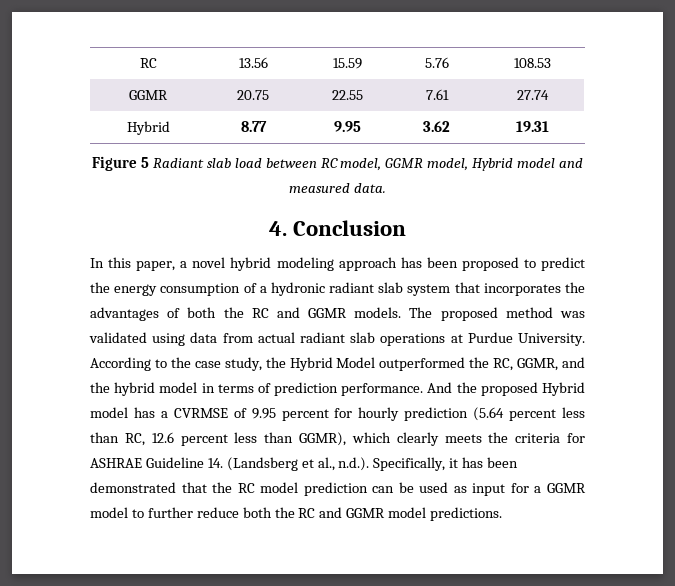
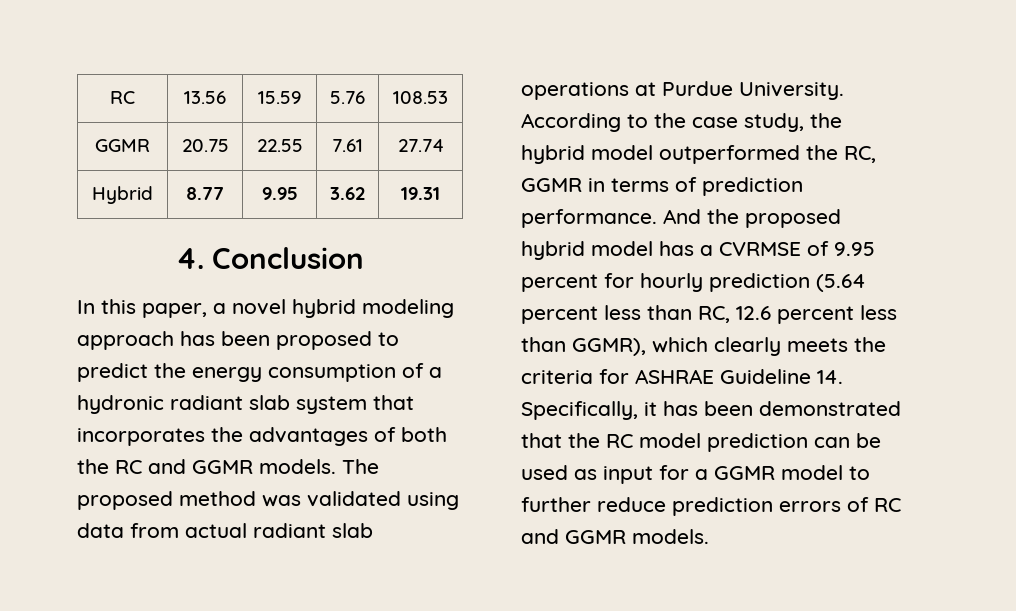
[92,156,583,171] [289,183,386,193] // Figure 5 Radiant slab load between RC model, GGMR model, Hybrid model and measured data. -> (440, 193) none
[289,357,376,371] Hybrid Model -> [521,145,653,164] hybrid model
[517,357,585,371] [90,382,198,396] GGMR, and the hybrid model -> [521,178,582,192] GGMR
[542,382,585,396] Hybrid -> [521,241,585,260] hybrid
[226,457,370,471] (Landsberg et al., n.d.). -> (843, 377) none
[242,507,503,521] both the RC and GGMR model predictions. -> [672,497,901,516] [521,529,709,544] prediction errors of RC and GGMR models.

